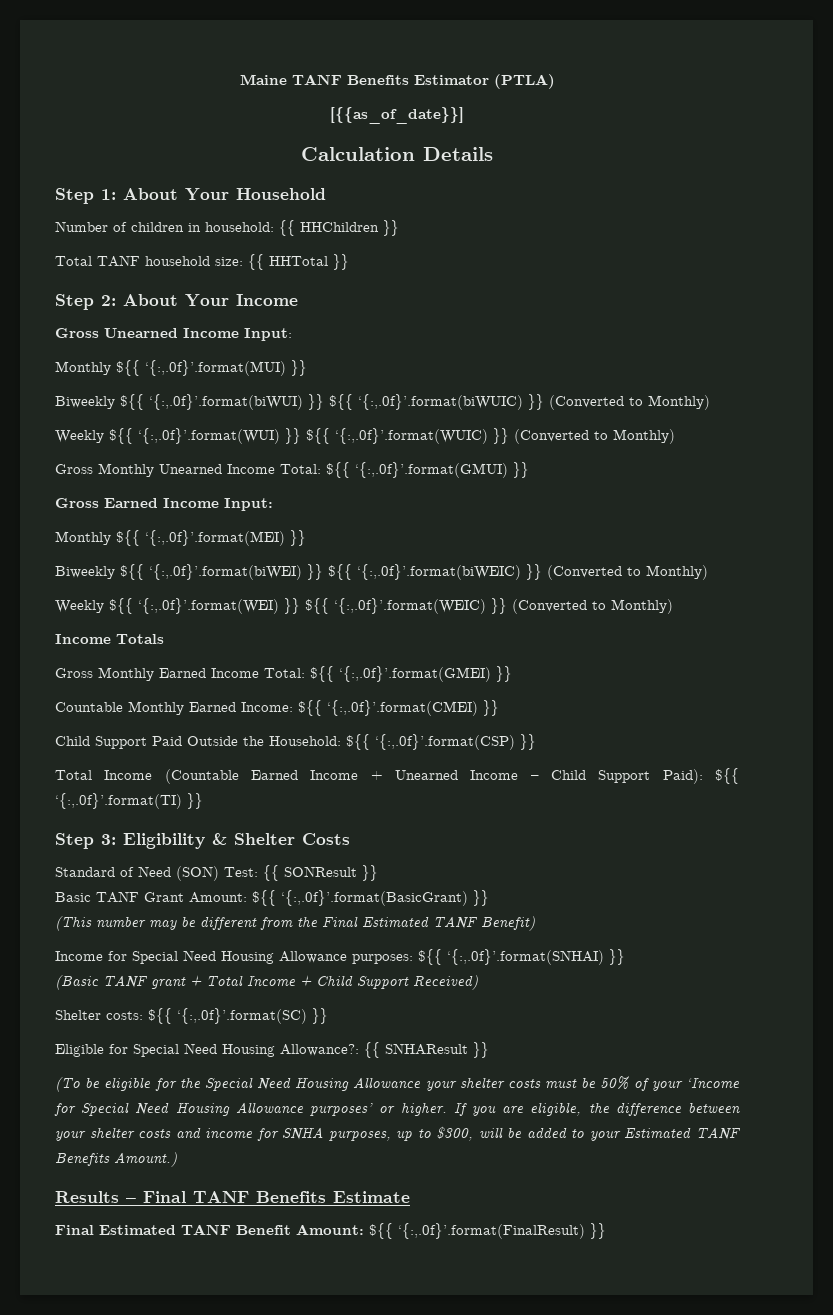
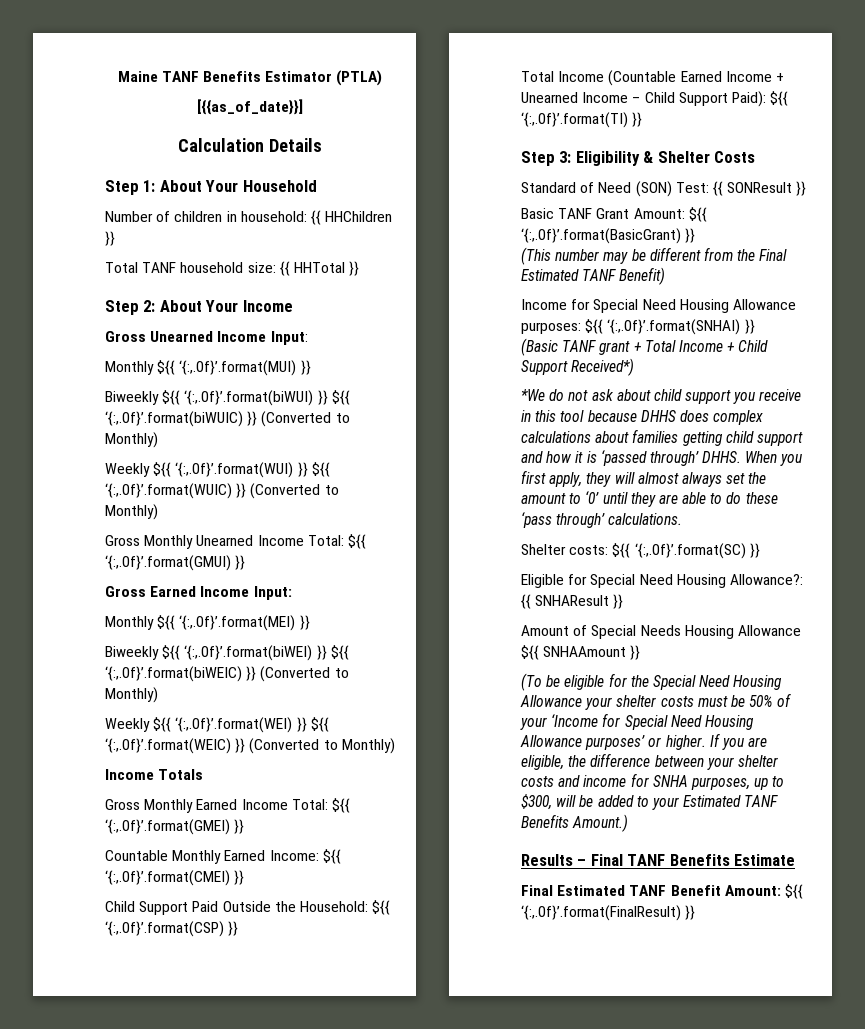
[413,975,478,990] Received) -> [571,358,635,376] [521,389,802,404] [521,410,764,425] [521,429,803,446] [521,450,803,466] [521,470,767,487] [521,491,778,507] [521,512,683,528] Received*) // *We do not ask about child support you receive in this tool because DHHS does complex calculations about families getting child support and how it is ‘passed through’ DHHS. When you first apply, they will almost always set the amount to ‘0’ until they are able to do these ‘pass through’ calculations.
(489, 1050) none -> [521,625,801,639] [521,645,641,660] // Amount of Special Needs Housing Allowance ${{ SNHAAmount }}

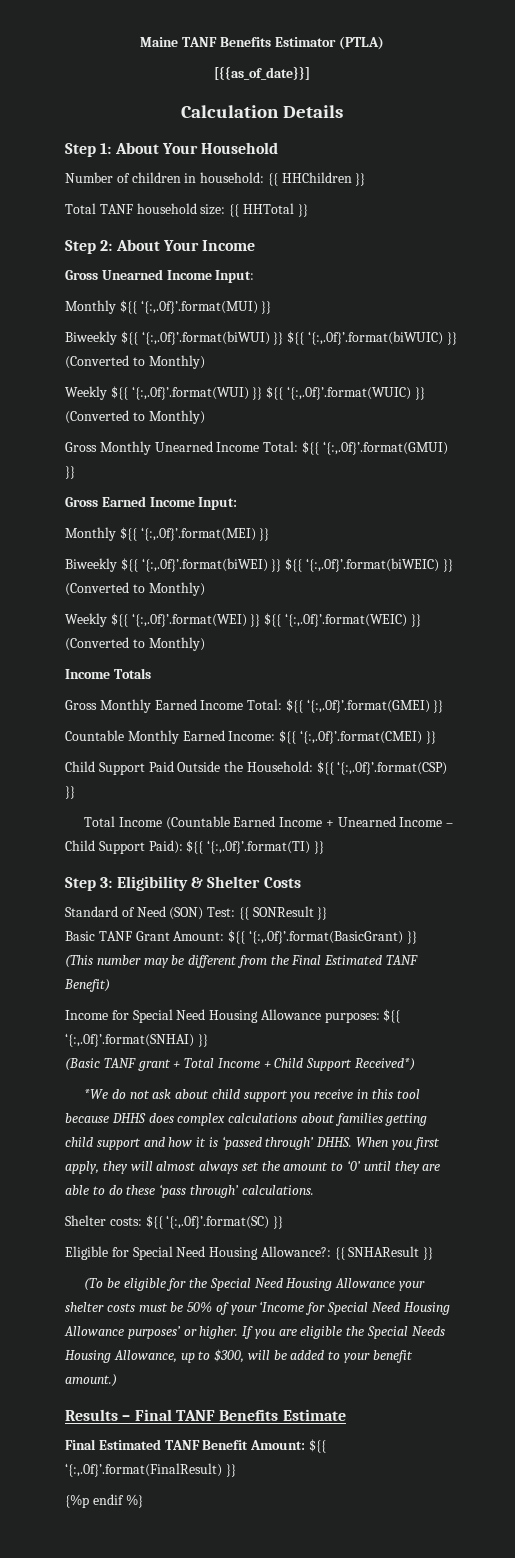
[521,625,801,639] [521,645,641,660] // Amount of Special Needs Housing Allowance ${{ SNHAAmount }} -> (434, 1253) none
[521,753,778,770] [521,773,750,790] eligible, the difference between your shelter costs and income for SNHA purposes, -> [300,1326,445,1339] [65,1350,177,1363] eligible the Special Needs Housing Allowance,
[683,795,779,807] [521,814,629,832] Estimated TANF Benefits Amount.) -> [372,1350,413,1363] [65,1374,117,1387] benefit amount.)
(696, 912) none -> [65,1494,143,1508] // {%p endif %}

